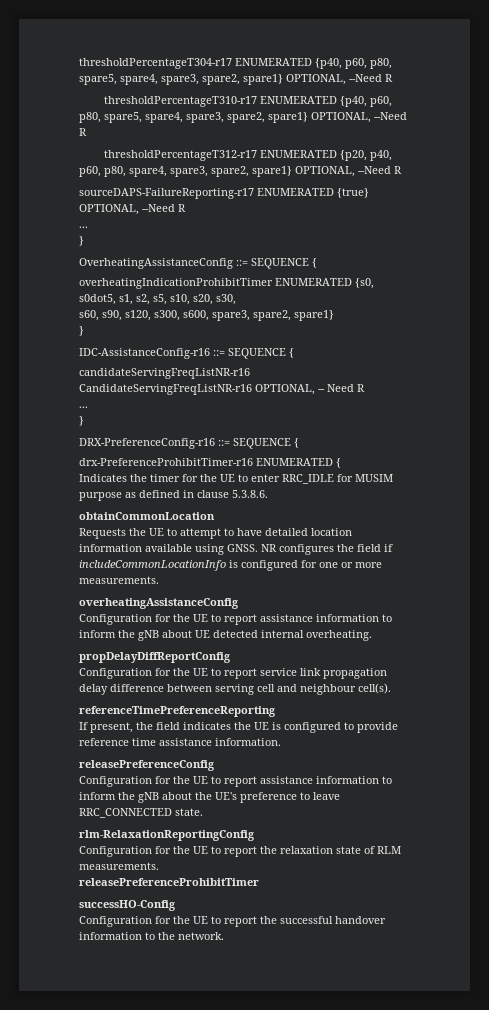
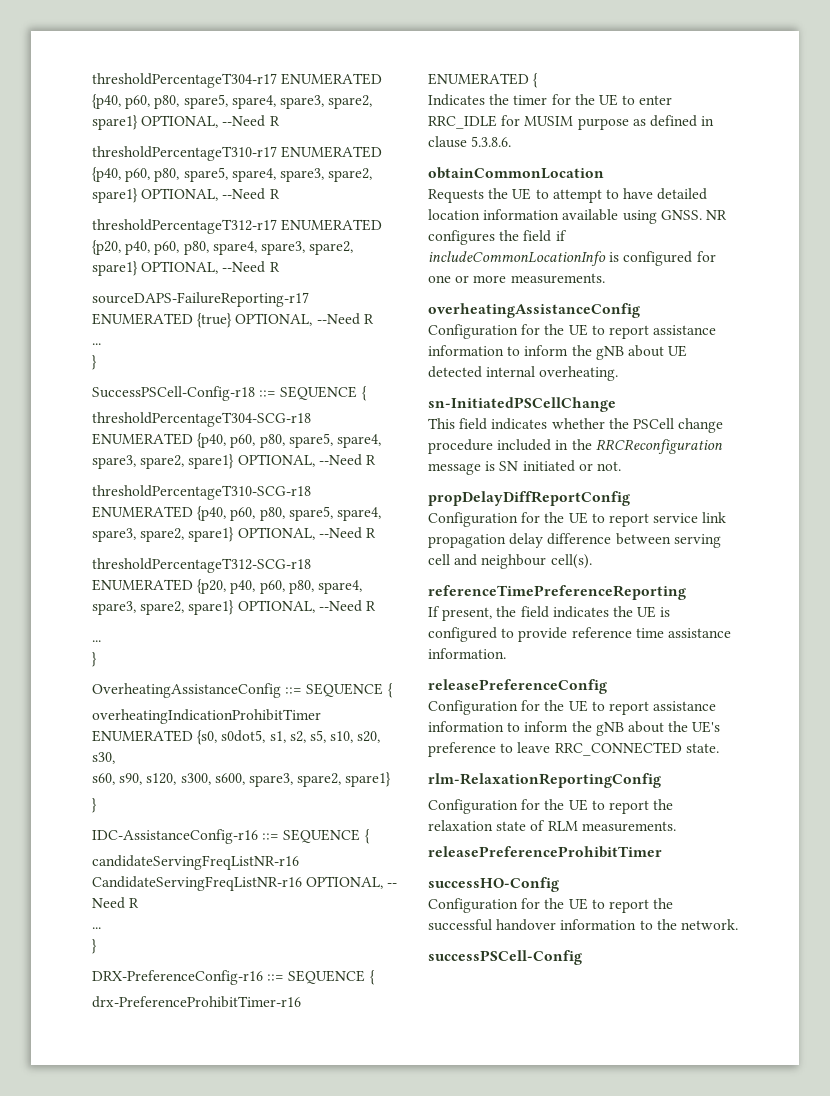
(84, 241) none -> [92,386,367,401] [92,412,311,427] [92,433,381,448] [92,454,376,469] [92,485,311,500] [92,506,381,521] [92,527,376,542] [92,558,311,573] [92,579,362,594] [92,600,376,615] [92,640,101,642] [92,652,97,667] // SuccessPSCell-Config-r18 ::= SEQUENCE { // thresholdPercentageT304-SCG-r18 ENUMERATED {p40, p60, p80, spare5, spare4, spare3, spare2, spare1} OPTIONAL, --Need R // thresholdPercentageT310-SCG-r18 ENUMERATED {p40, p60, p80, spare5, spare4, spare3, spare2, spare1} OPTIONAL, --Need R // thresholdPercentageT312-SCG-r18 ENUMERATED {p20, p40, p60, p80, spare4, spare3, spare2, spare1} OPTIONAL, --Need R // ... // }
(372, 635) none -> [428,397,616,412] [428,418,724,433] [428,439,723,454] [428,460,621,475] // sn-InitiatedPSCellChange // This field indicates whether the PSCell change procedure included in the RRCReconfiguration message is SN initiated or not.
(224, 936) none -> [428,950,582,965] // successPSCell-Config

